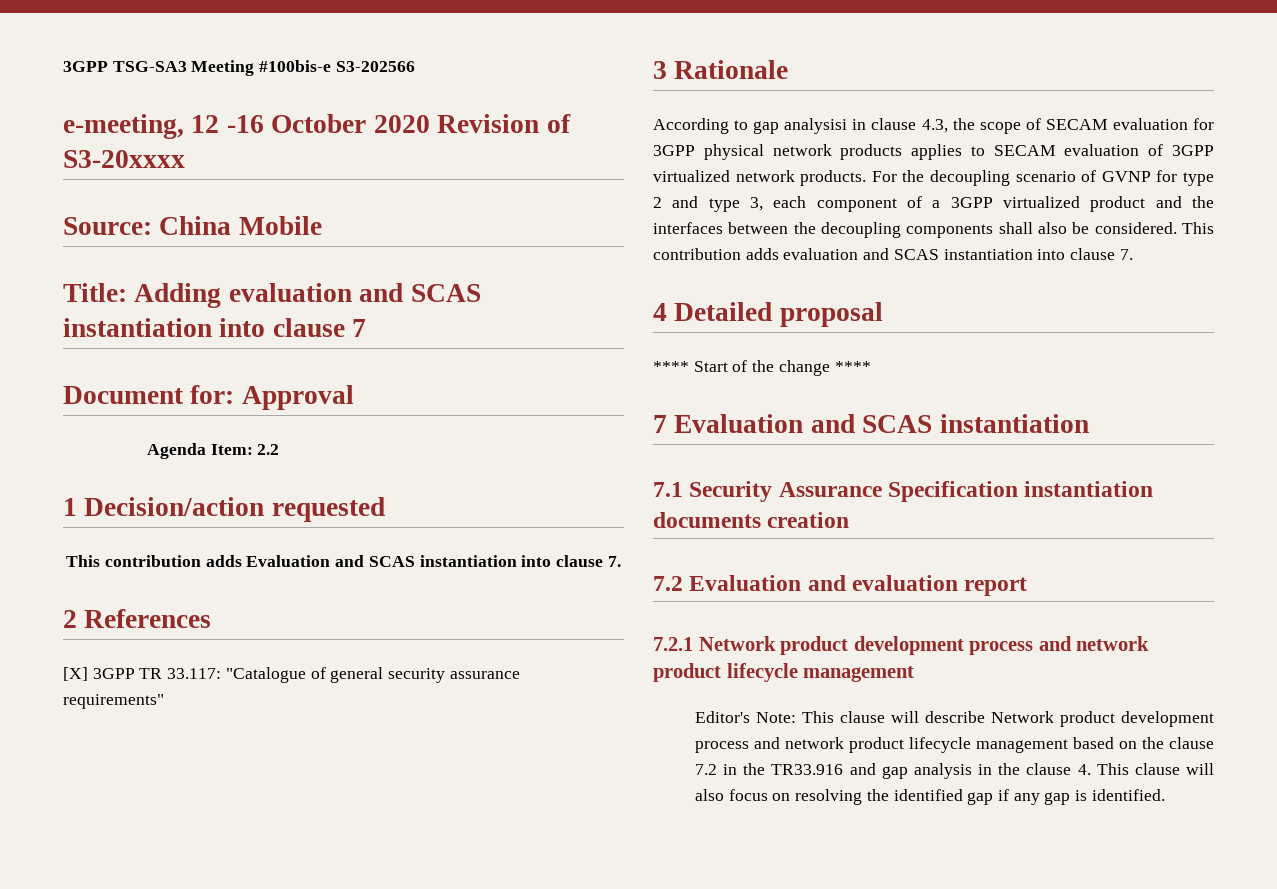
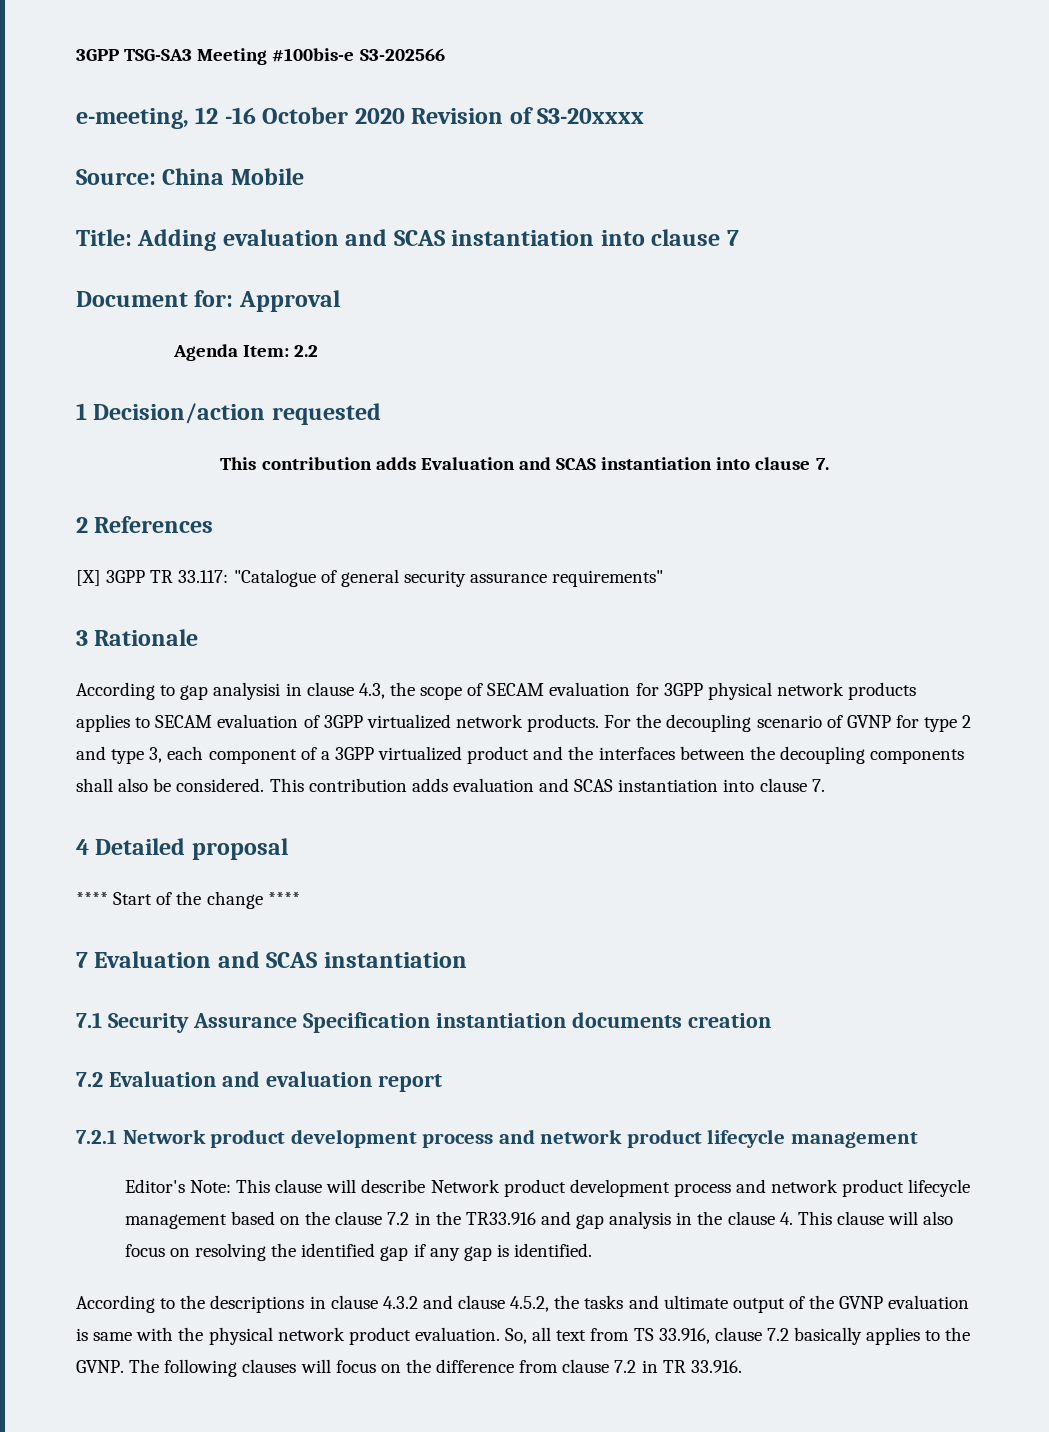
(1165, 795) none -> [76,1295,970,1313] [76,1327,971,1345] [76,1359,742,1377] // According to the descriptions in clause 4.3.2 and clause 4.5.2, the tasks and ultimate output of the GVNP evaluation is same with the physical network product evaluation. So, all text from TS 33.916, clause 7.2 basically applies to the GVNP. The following clauses will focus on the difference from clause 7.2 in TR 33.916.

